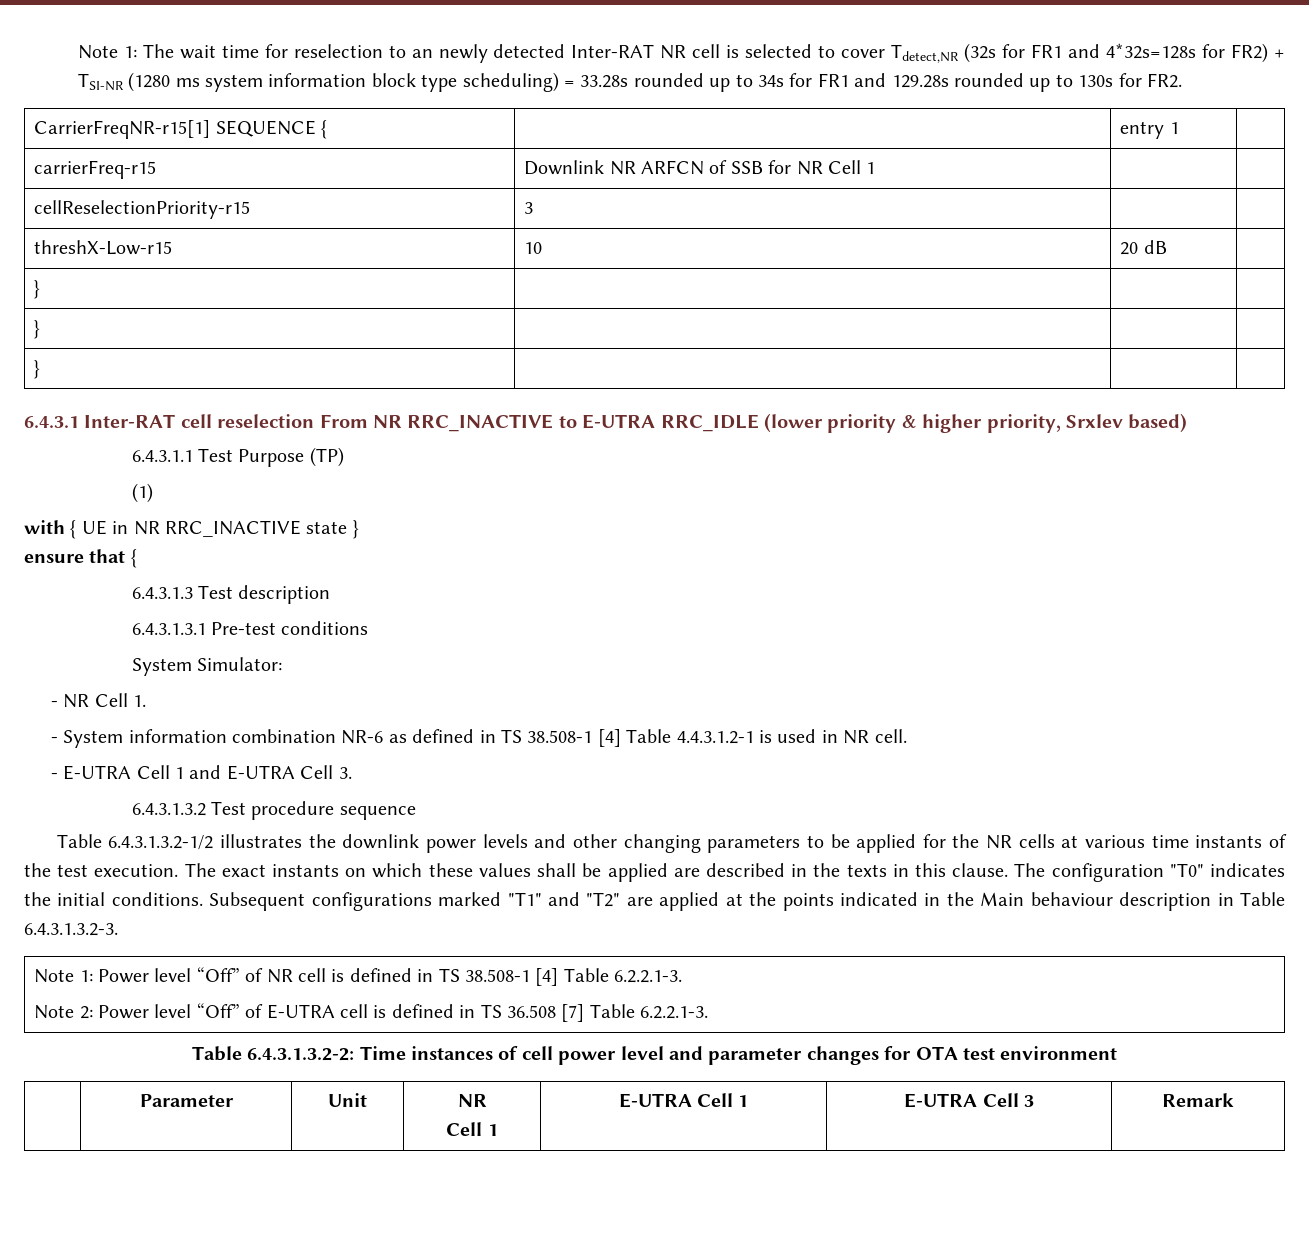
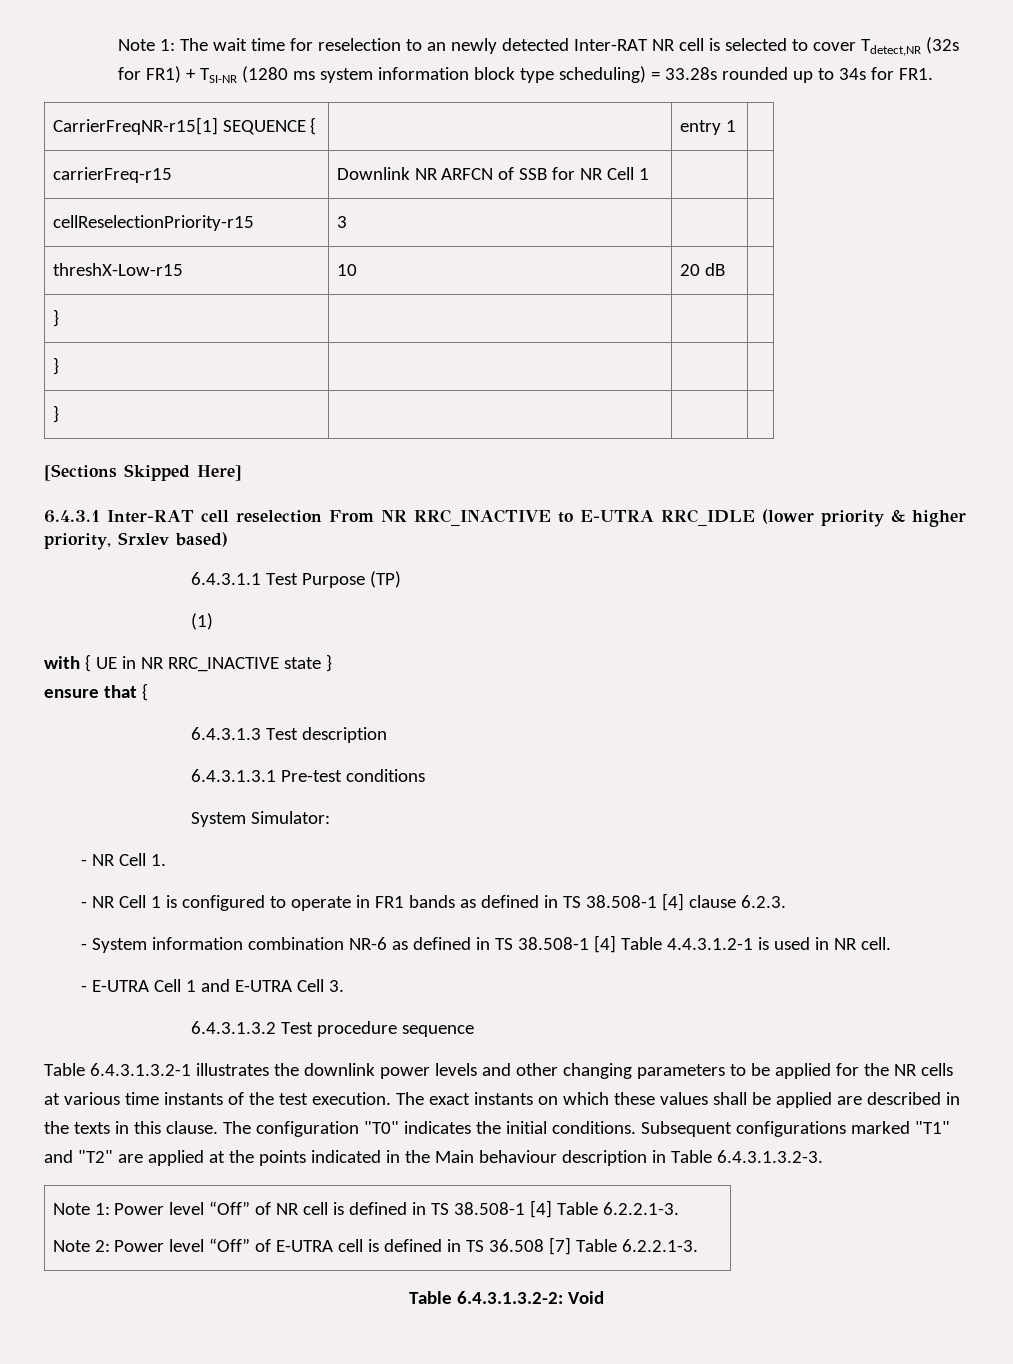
[1031,43,1269,63] FR1 and 4*32s=128s for FR2) -> [145,66,181,83] FR1)
[817,73,1182,92] FR1 and 129.28s rounded up to 130s for FR2. -> [898,68,933,80] FR1.
(41, 369) none -> [44,464,242,481] // [Sections Skipped Here]
(147, 701) none -> [80,893,786,911] // - NR Cell 1 is configured to operate in FR1 bands as defined in TS 38.508-1 [4] clause 6.2.3.
[108,835,214,850] 6.4.3.1.3.2-1/2 -> [89,1063,191,1076] 6.4.3.1.3.2-1
[359,1046,1118,1065] [139,1094,234,1107] [328,1093,367,1107] [457,1094,487,1107] [446,1122,498,1136] [618,1093,749,1108] [904,1093,1034,1108] [1162,1093,1234,1107] Time instances of cell power level and parameter changes for OTA test environment // | Parameter | Unit | NR // Cell 1 | E-UTRA Cell 1 | E-UTRA Cell 3 | Remark -> [567,1291,604,1304] Void

